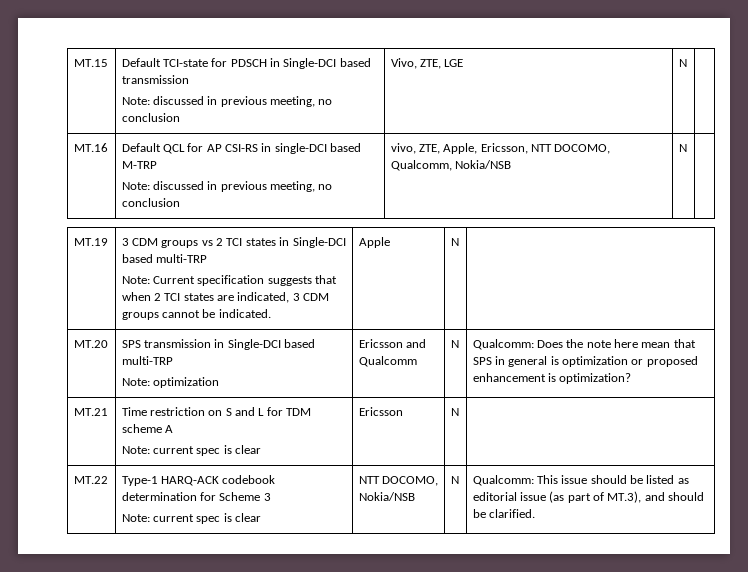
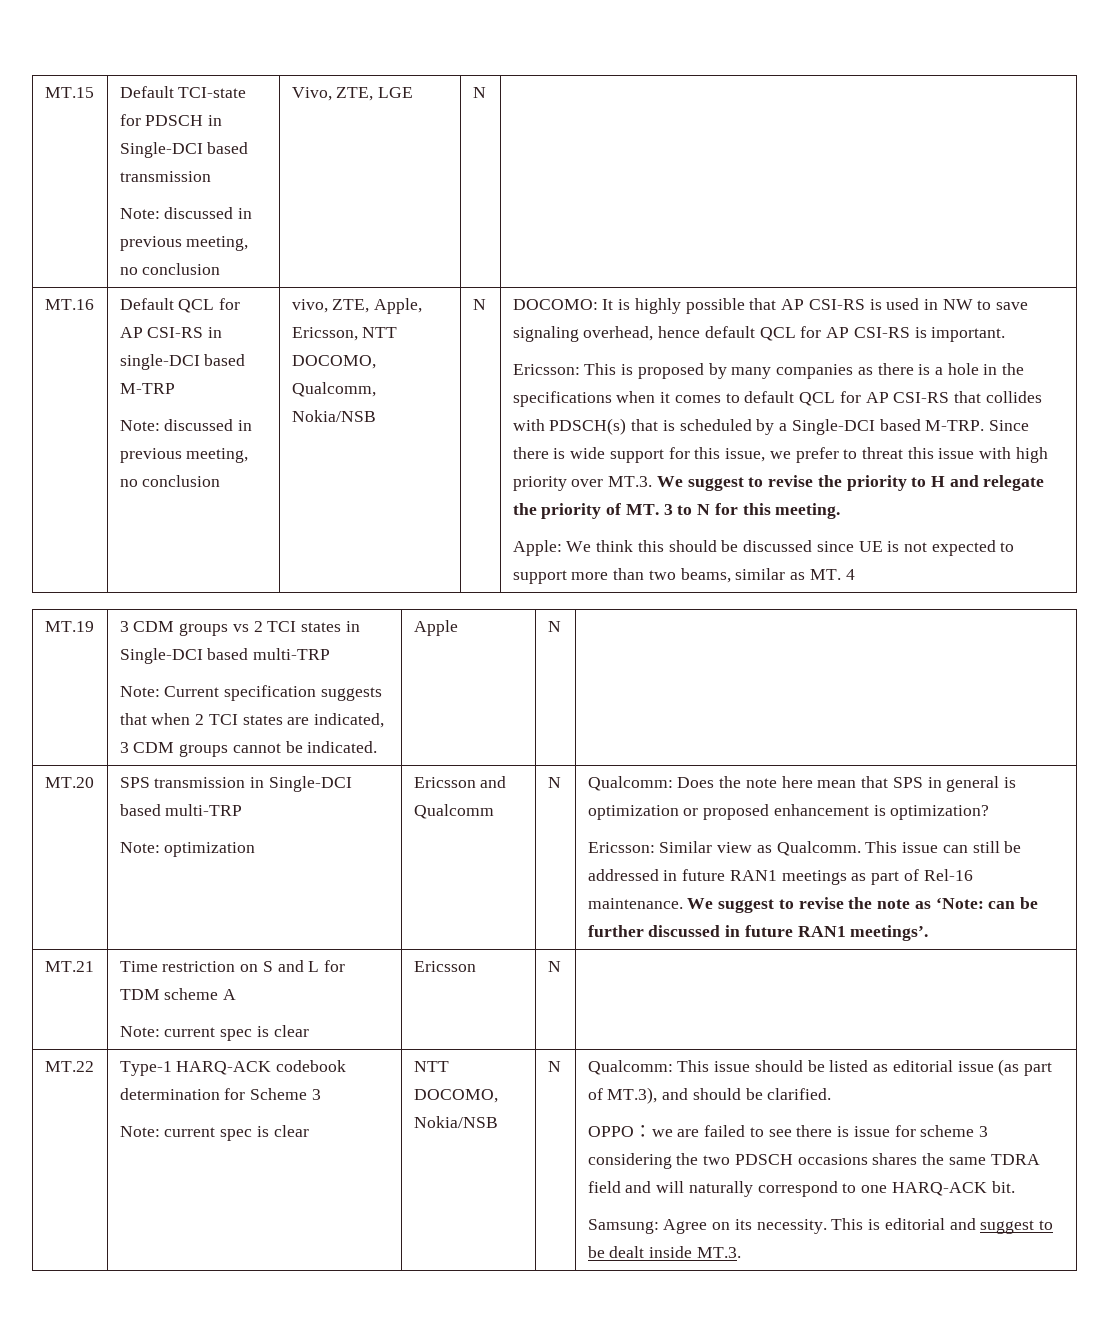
(687, 148) none -> [512,298,1029,314] [512,326,1006,342] [512,363,1025,379] [512,391,1042,407] [512,418,1030,435] [512,447,1048,463] [512,475,1045,491] [512,503,841,519] [512,540,1015,556] [512,568,855,584] DOCOMO: It is highly possible that AP CSI-RS is used in NW to save signaling overhead, hence default QCL for AP CSI-RS is important. // Ericsson: This is proposed by many companies as there is a hole in the specifications when it comes to default QCL for AP CSI-RS that collides with PDSCH(s) that is scheduled by a Single-DCI based M-TRP. Since there is wide support for this issue, we prefer to threat this issue with high priority over MT.3. We suggest to revise the priority to H and relegate the priority of MT. 3 to N for this meeting. // Apple: We think this should be discussed since UE is not expected to support more than two beams, similar as MT. 4
(632, 378) none -> [587,841,1022,856] [587,869,973,885] [587,897,1039,913] [587,925,929,941] // Ericsson: Similar view as Qualcomm. This issue can still be addressed in future RAN1 meetings as part of Rel-16 maintenance. We suggest to revise the note as ‘Note: can be further discussed in future RAN1 meetings’.
(535, 513) none -> [587,1125,989,1137] [587,1153,1040,1169] [587,1181,1015,1197] [587,1218,1054,1234] [587,1246,741,1258] // OPPO：we are failed to see there is issue for scheme 3 considering the two PDSCH occasions shares the same TDRA field and will naturally correspond to one HARQ-ACK bit. // Samsung: Agree on its necessity. This is editorial and suggest to be dealt inside MT.3.

